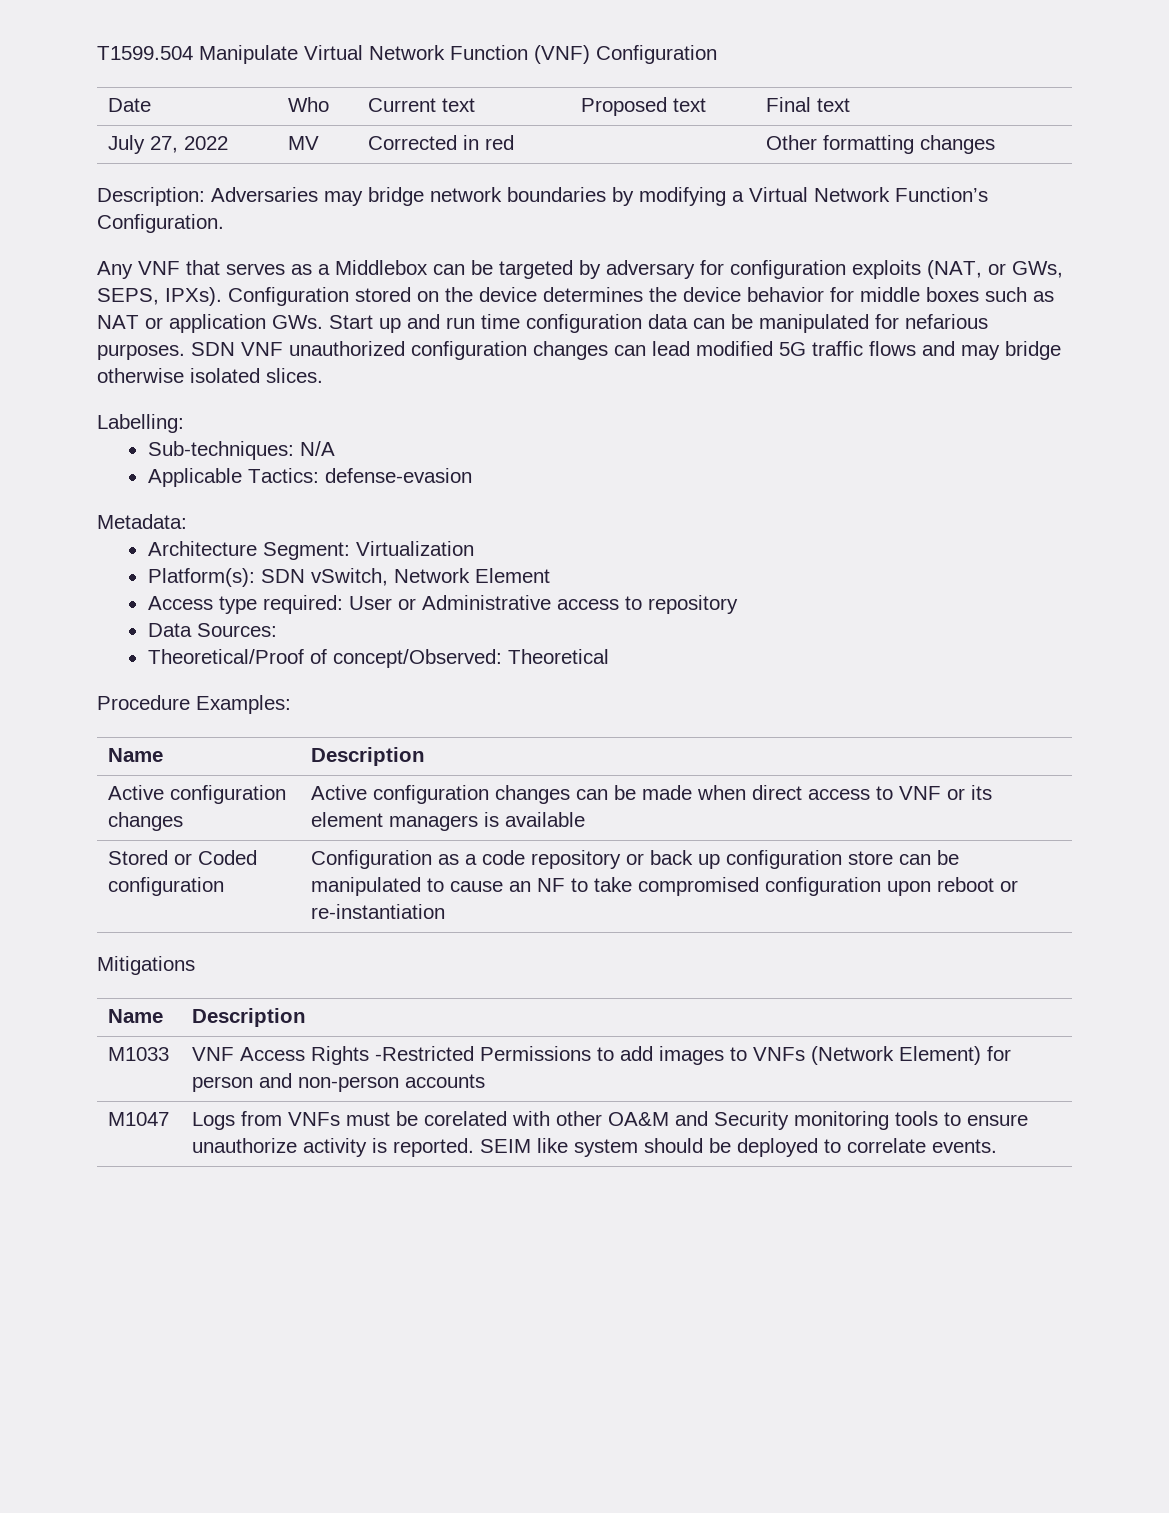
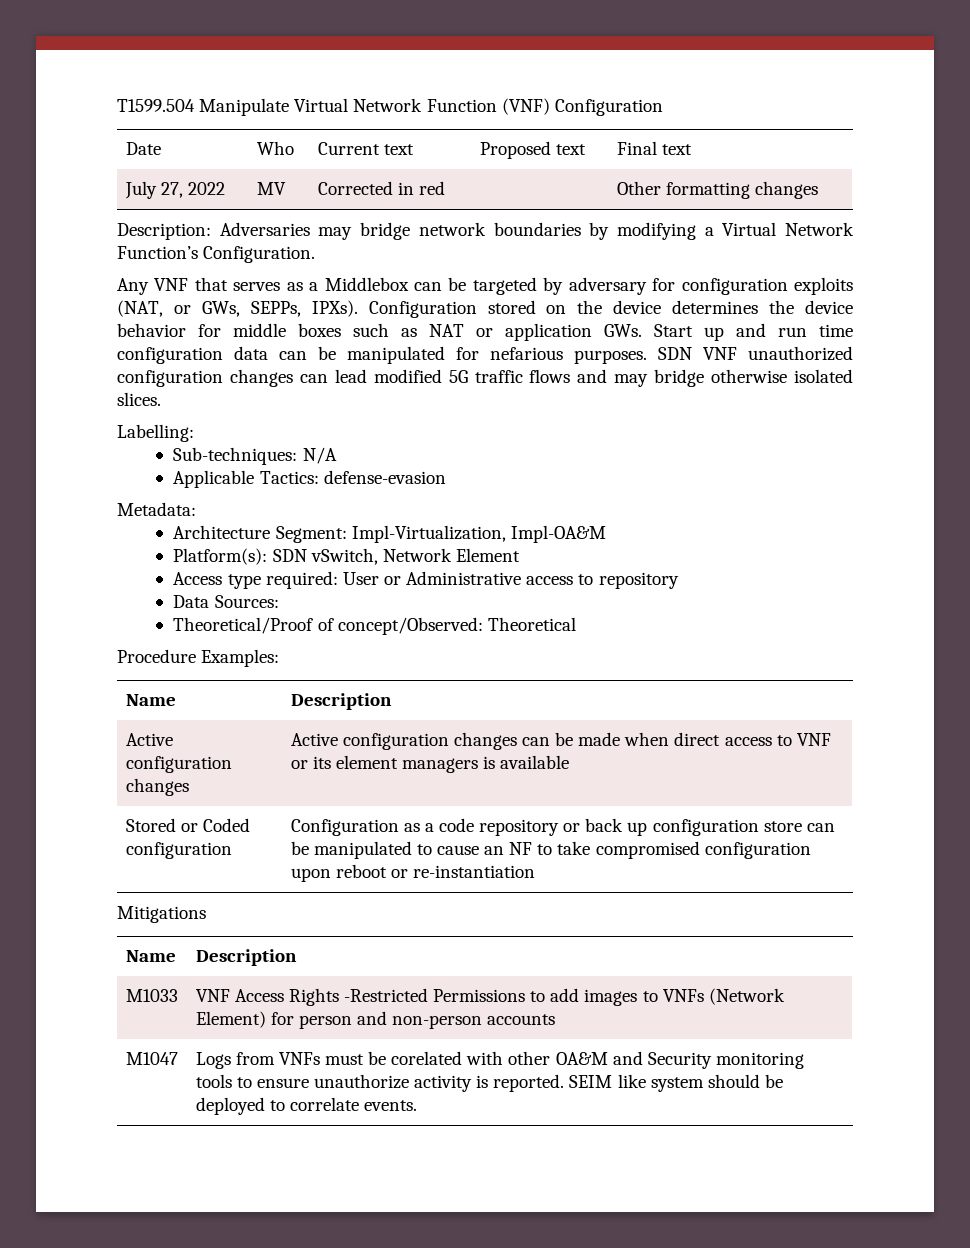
[97,288,159,305] SEPS, -> [250,301,301,317] SEPPs,
[355,541,474,556] Virtualization -> [351,525,606,543] Impl-Virtualization, Impl-OA&M

